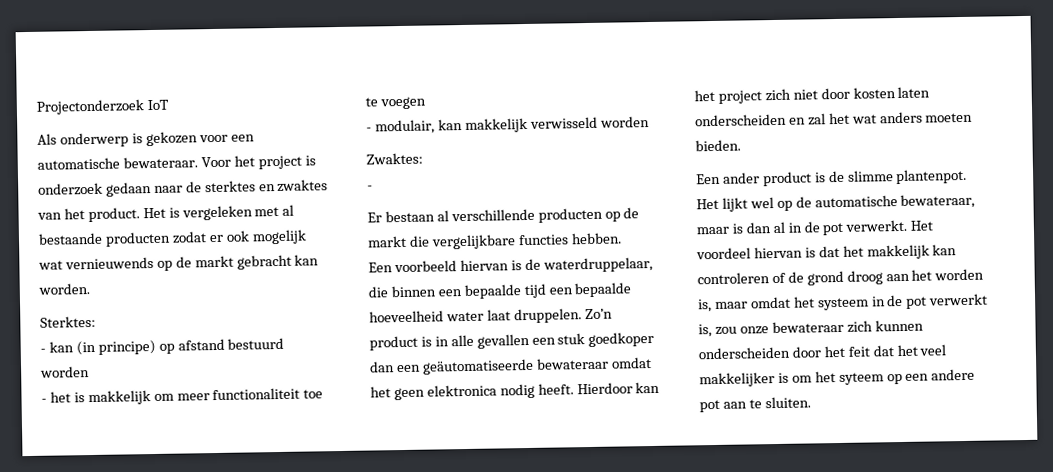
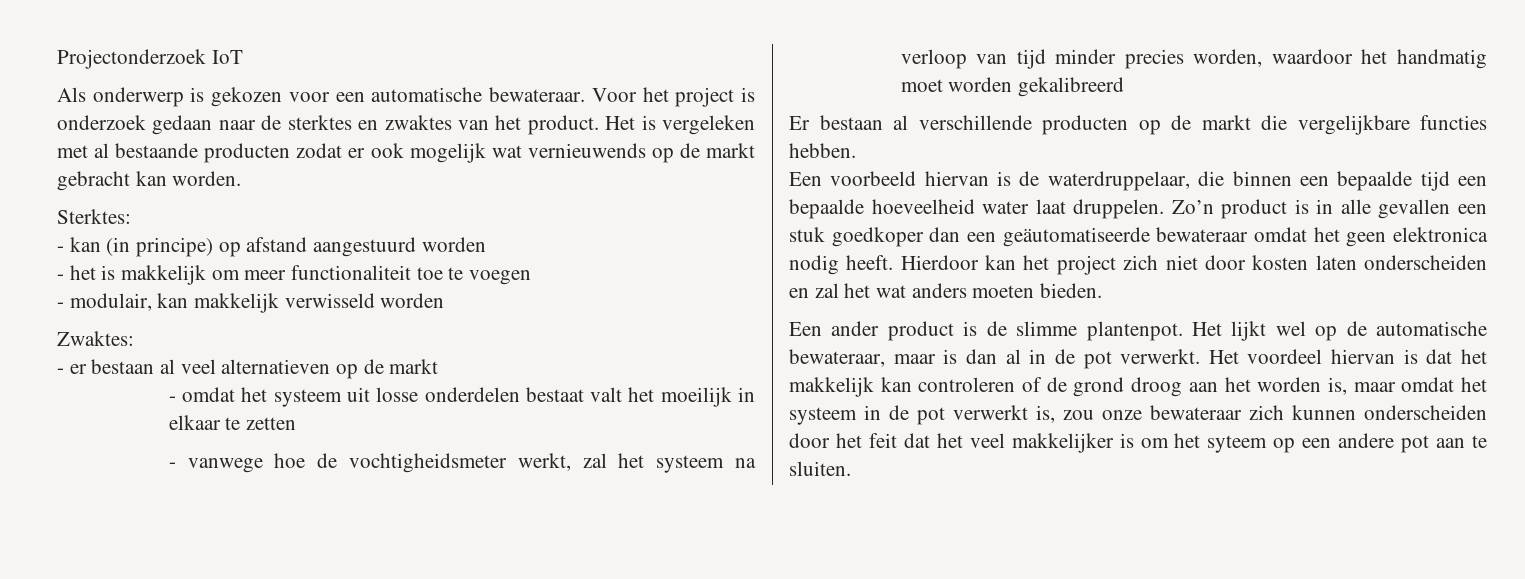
[227,337,285,350] bestuurd -> [313,237,417,257] aangestuurd
(373, 187) none -> [69,359,439,379] [168,387,755,407] [168,415,297,430] [168,453,756,473] [900,49,1487,69] [900,77,1125,97] er bestaan al veel alternatieven op de markt // - omdat het systeem uit losse onderdelen bestaat valt het moeilijk in elkaar te zetten // - vanwege hoe de vochtigheidsmeter werkt, zal het systeem na verloop van tijd minder precies worden, waardoor het handmatig moet worden gekalibreerd

